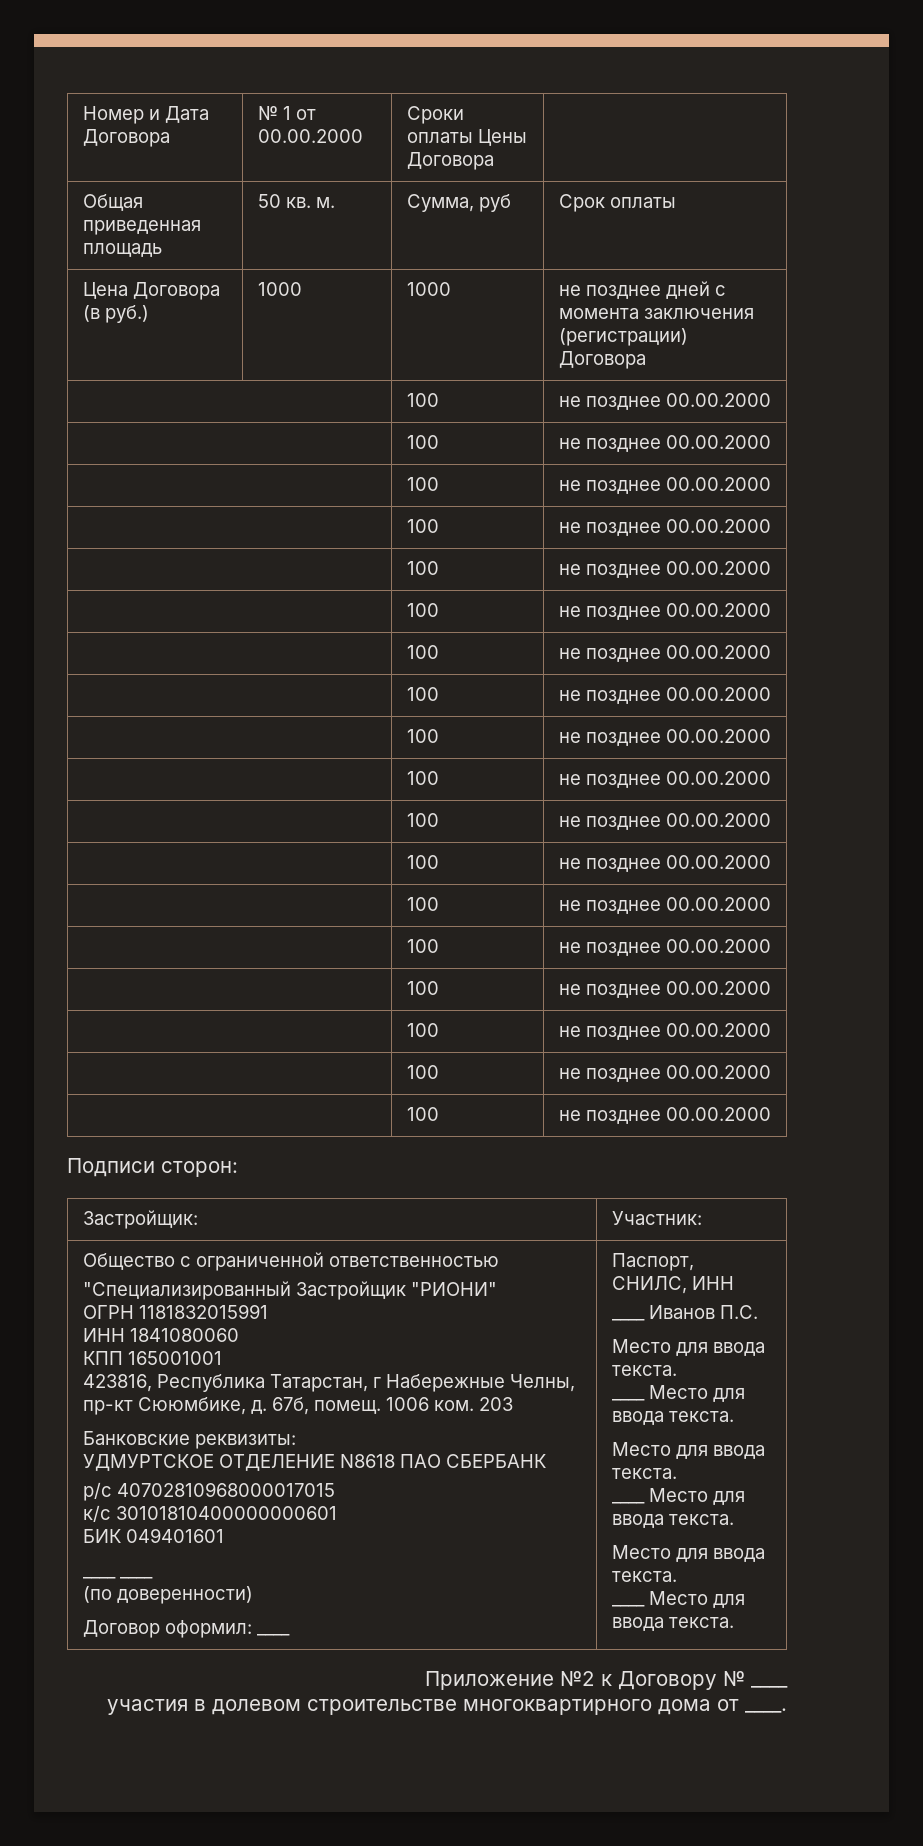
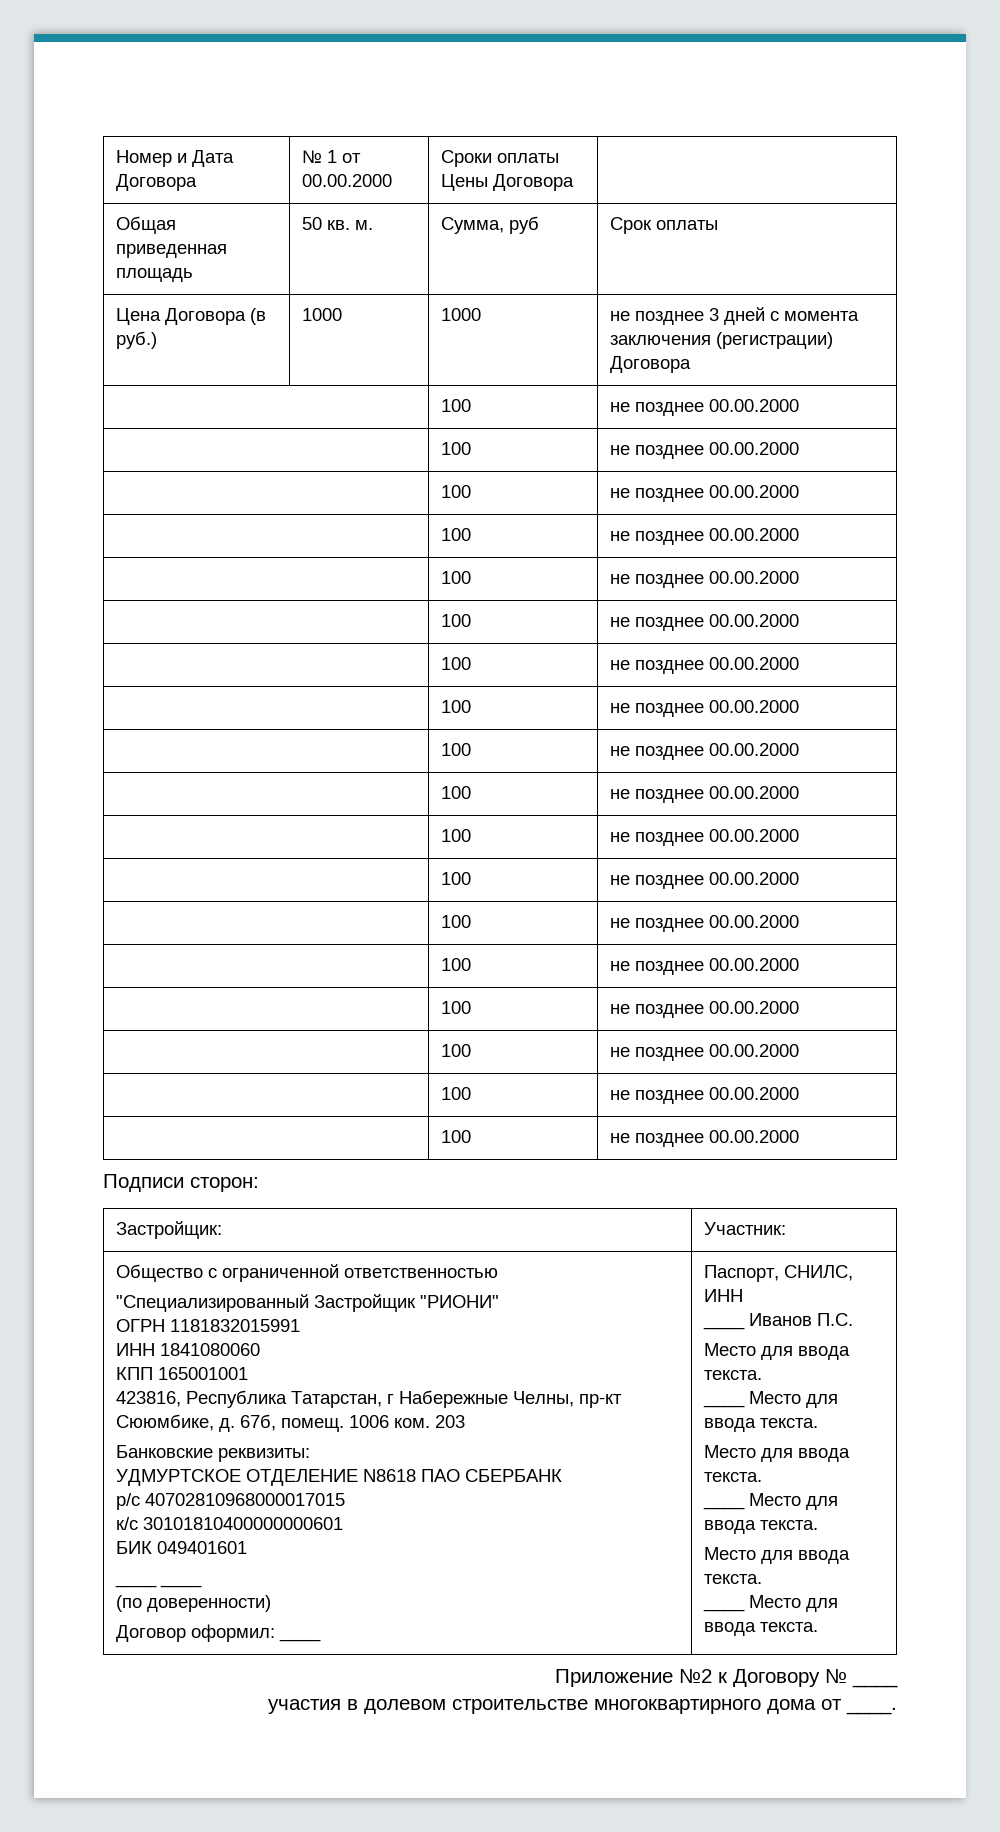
(661, 292) none -> [708,308,719,321] 3

